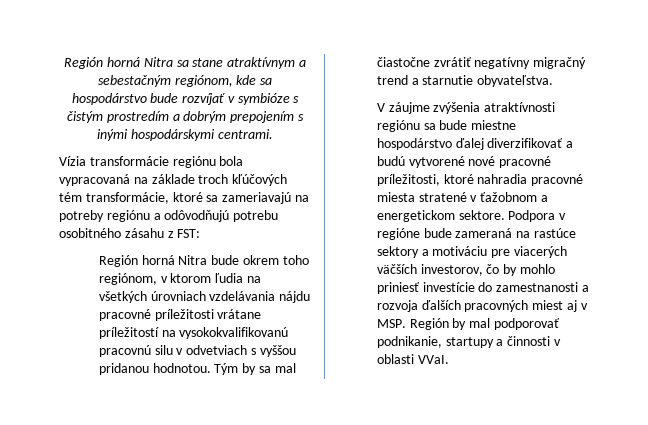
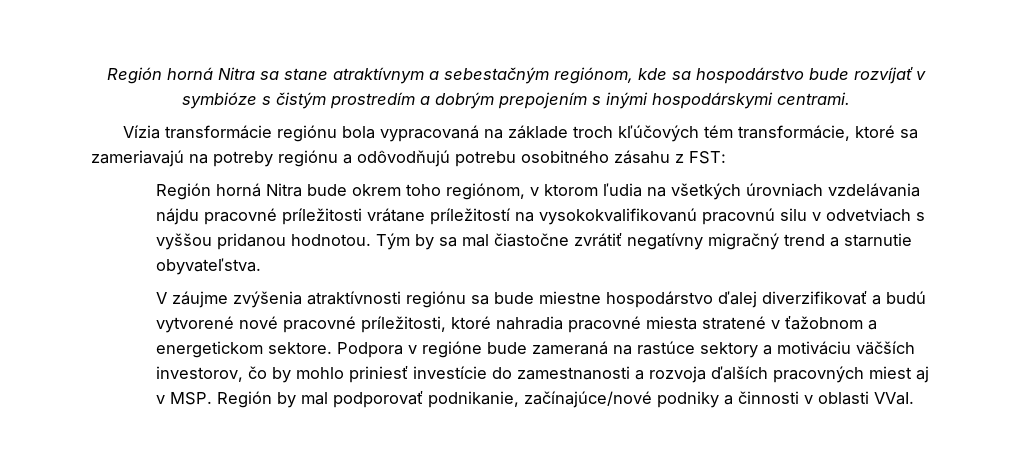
[491,246,567,258] pre viacerých -> (852, 348) none
[445,337,494,348] startupy -> [524,391,720,408] začínajúce/nové podniky

